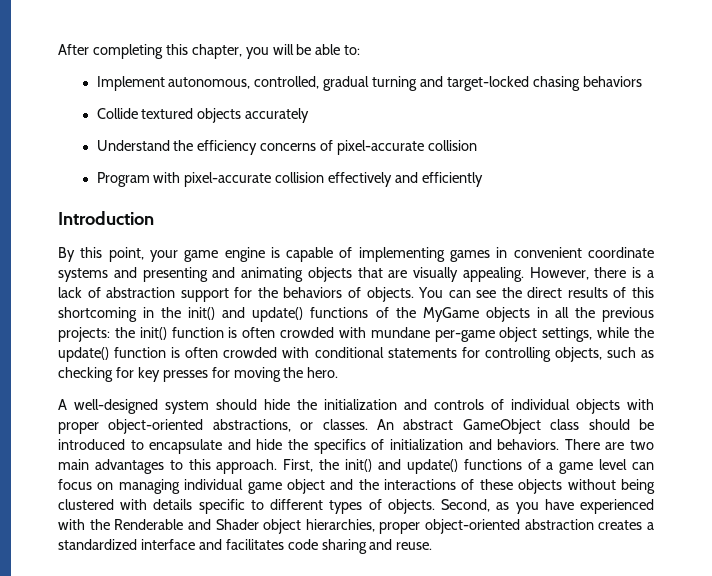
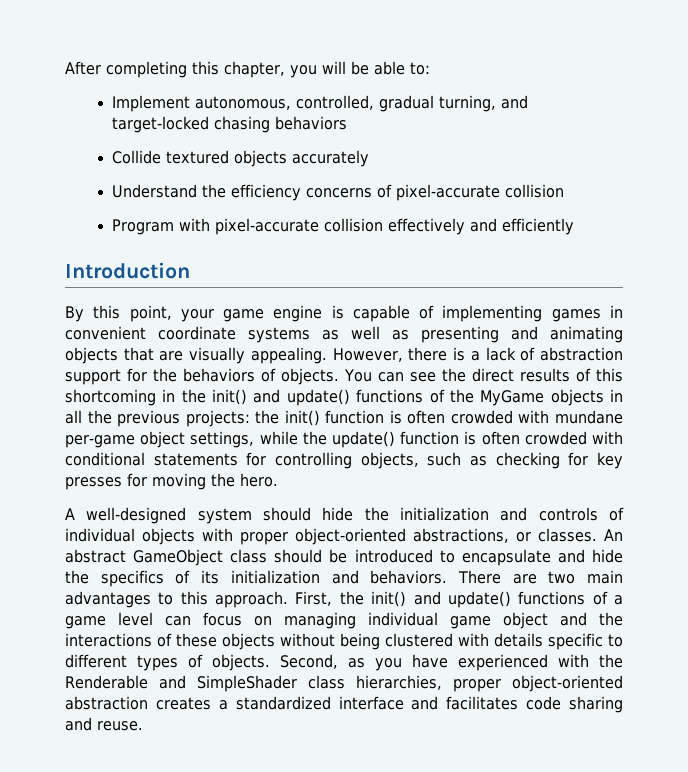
[372,76,418,91] turning -> [438,95,496,112] turning,
[113,267,137,278] and -> [322,326,409,340] as well as
(385, 444) none -> [201,570,220,584] its
[215,519,302,534] Shader object -> [197,675,345,692] SimpleShader class

